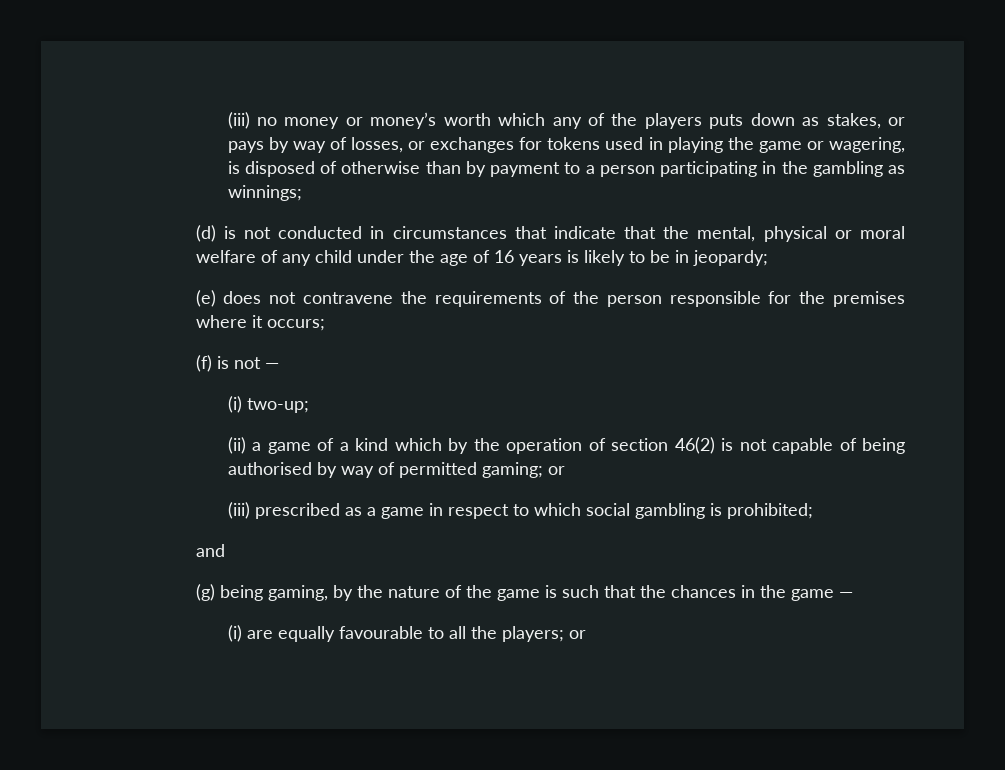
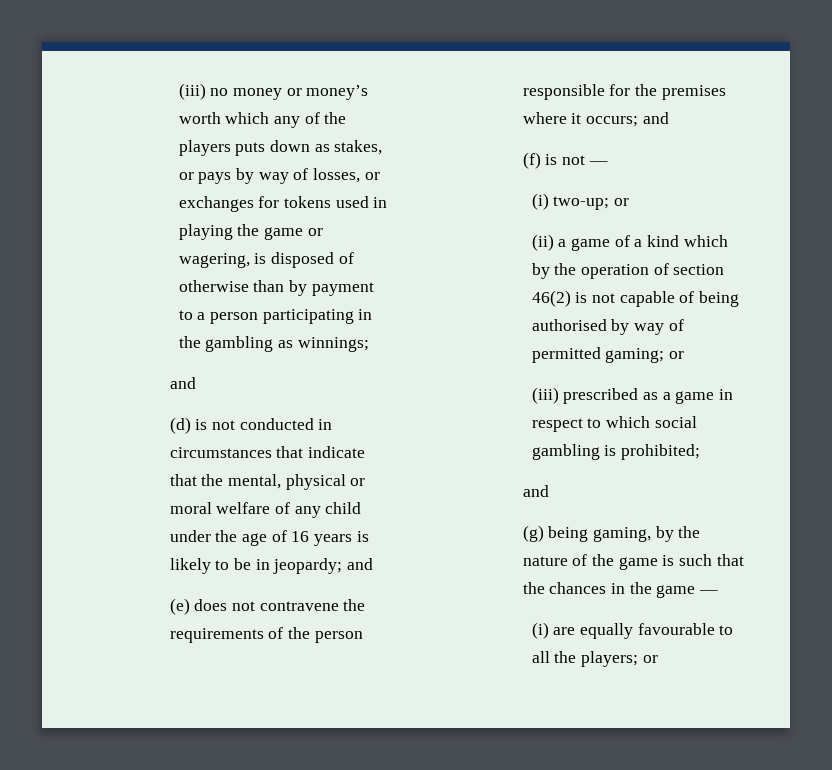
(302, 193) none -> [169,377,196,389] // and
(768, 258) none -> [347,558,374,570] and
(325, 325) none -> [642,112,669,124] and
(309, 405) none -> [613,198,629,206] or

